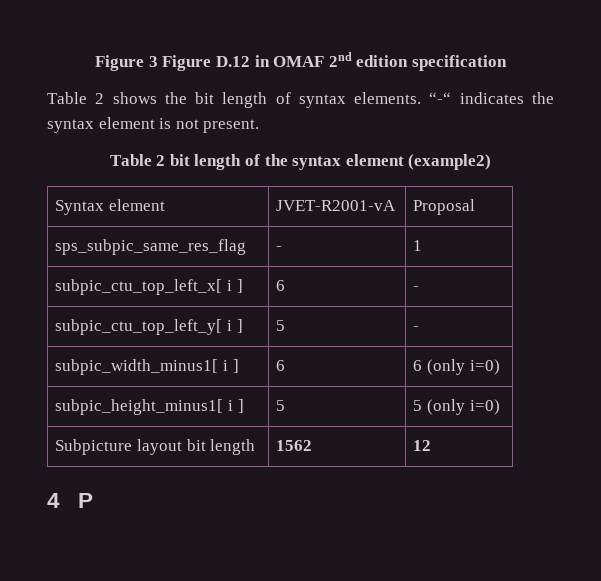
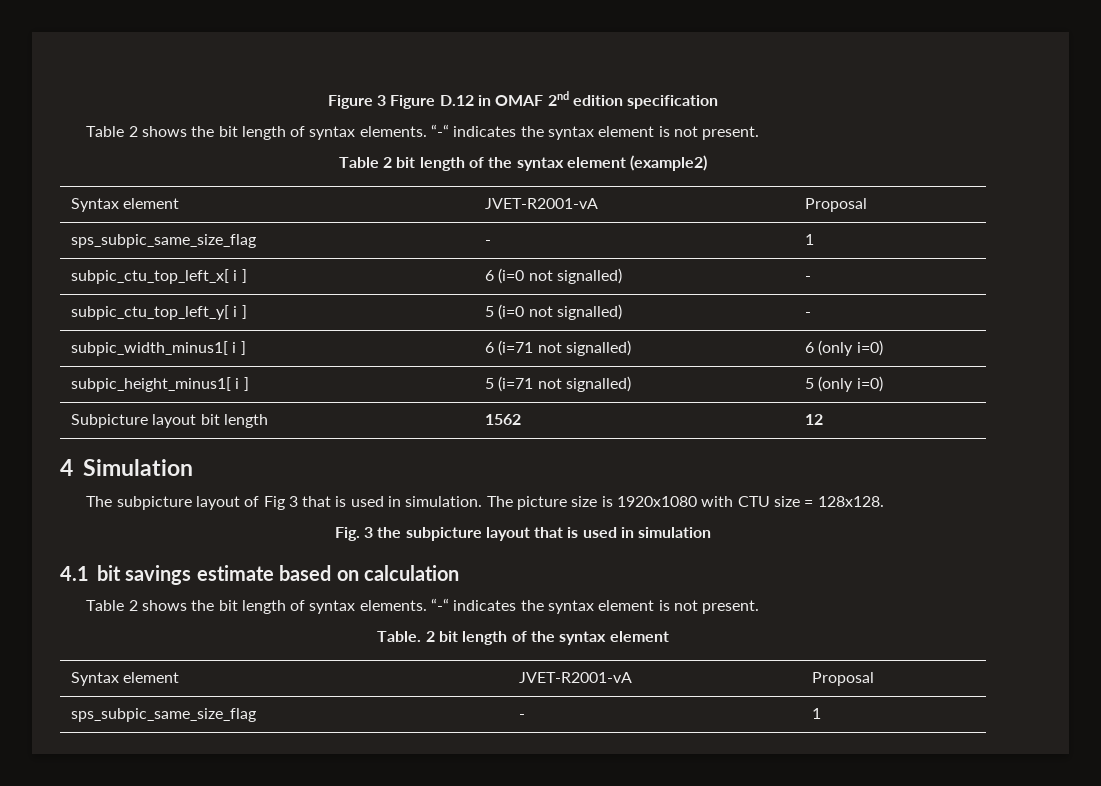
[55,239,247,255] sps_subpic_same_res_flag -> [70,234,256,248] sps_subpic_same_size_flag
(286, 285) none -> [498,268,622,284] (i=0 not signalled)
(286, 325) none -> [498,304,622,320] (i=0 not signalled)
(286, 365) none -> [498,340,631,356] (i=71 not signalled)
(286, 405) none -> [498,376,631,392] (i=71 not signalled)
[78,493,94,508] P -> [82,459,193,476] [86,496,884,510] [334,527,712,541] [60,565,459,585] [86,598,760,614] [377,631,669,645] [70,672,180,686] [518,672,632,683] [811,672,874,686] [70,708,256,722] [518,714,525,719] [811,708,821,719] Simulation // The subpicture layout of Fig 3 that is used in simulation. The picture size is 1920x1080 with CTU size = 128x128. // Fig. 3 the subpicture layout that is used in simulation // 4.1 bit savings estimate based on calculation // Table 2 shows the bit length of syntax elements. “-“ indicates the syntax element is not present. // Table. 2 bit length of the syntax element // Syntax element | JVET-R2001-vA | Proposal // sps_subpic_same_size_flag | - | 1

